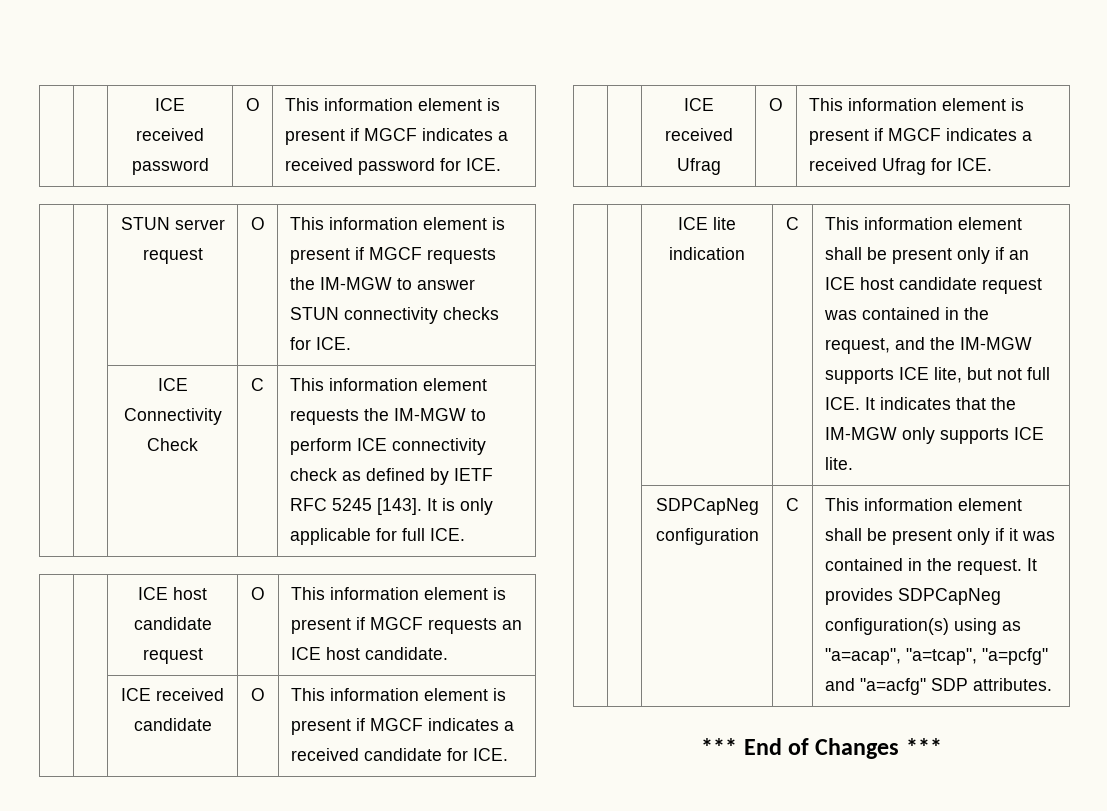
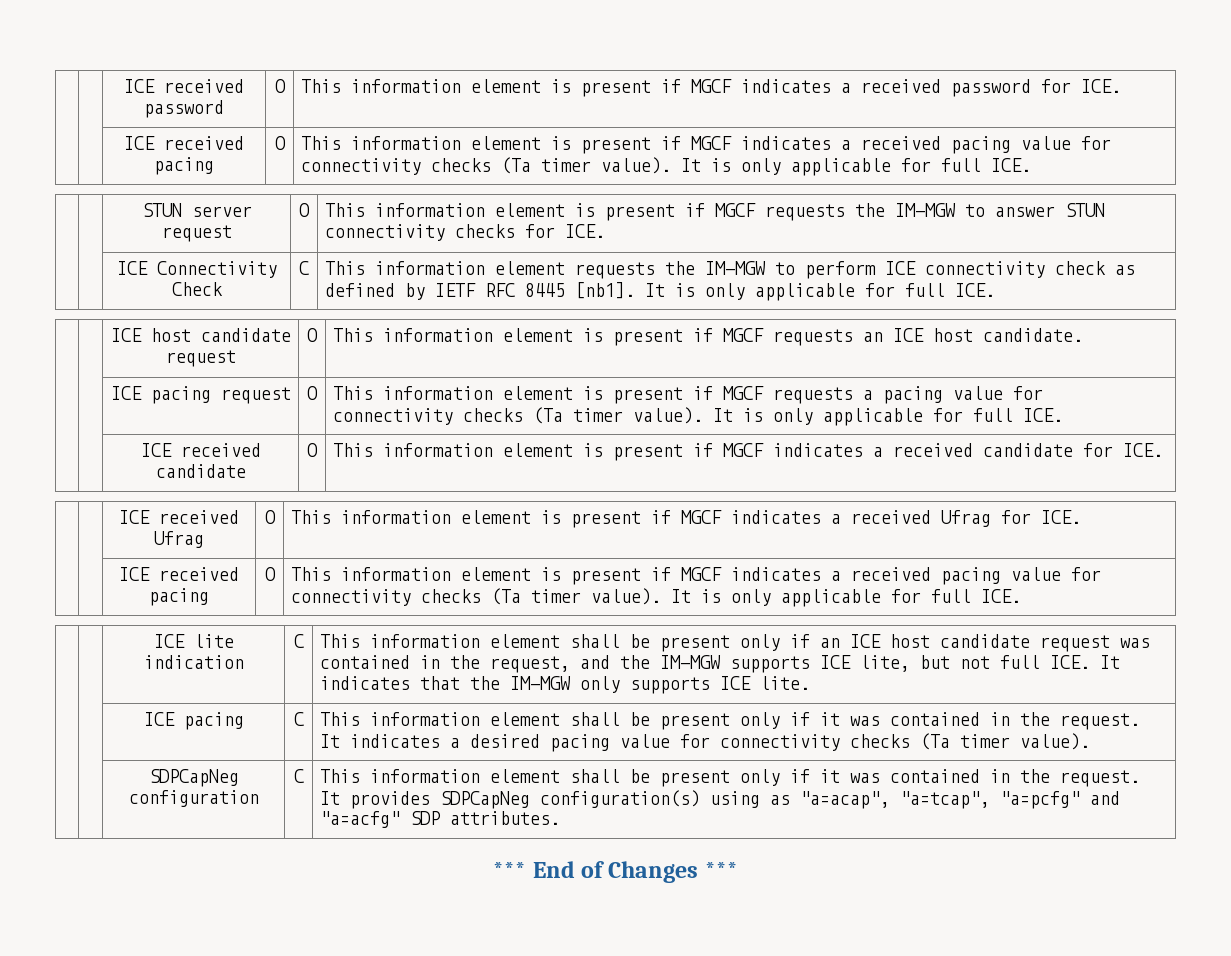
(501, 164) none -> [124,136,244,150] [154,157,214,175] [274,136,286,150] [301,136,1112,154] [301,157,1032,176] // | | ICE received pacing | O | This information element is present if MGCF indicates a received pacing value for connectivity checks (Ta timer value). It is only applicable for full ICE.
[331,498,422,515] 5245 [143]. -> [525,282,636,299] 8445 [nb1].
(448, 653) none -> [110,386,291,404] [307,386,318,400] [333,386,1044,404] [333,407,1064,426] // | | ICE pacing request | O | This information element is present if MGCF requests a pacing value for connectivity checks (Ta timer value). It is only applicable for full ICE.
(992, 164) none -> [119,567,239,581] [149,588,209,606] [264,567,276,581] [291,567,1102,585] [291,588,1022,607] // | | ICE received pacing | O | This information element is present if MGCF indicates a received pacing value for connectivity checks (Ta timer value). It is only applicable for full ICE.
(853, 463) none -> [143,712,244,730] [293,712,304,726] [320,712,1141,730] [320,733,1091,752] // | | ICE pacing | C | This information element shall be present only if it was contained in the request. It indicates a desired pacing value for connectivity checks (Ta timer value).

